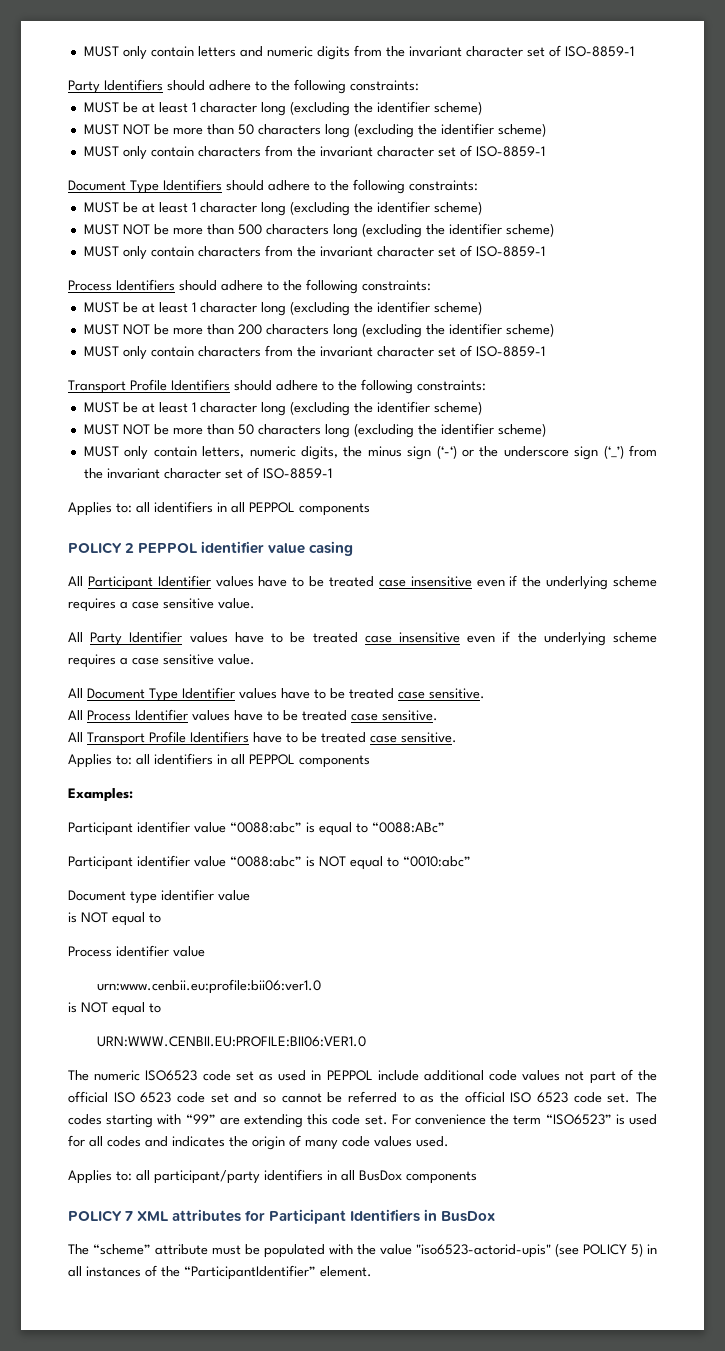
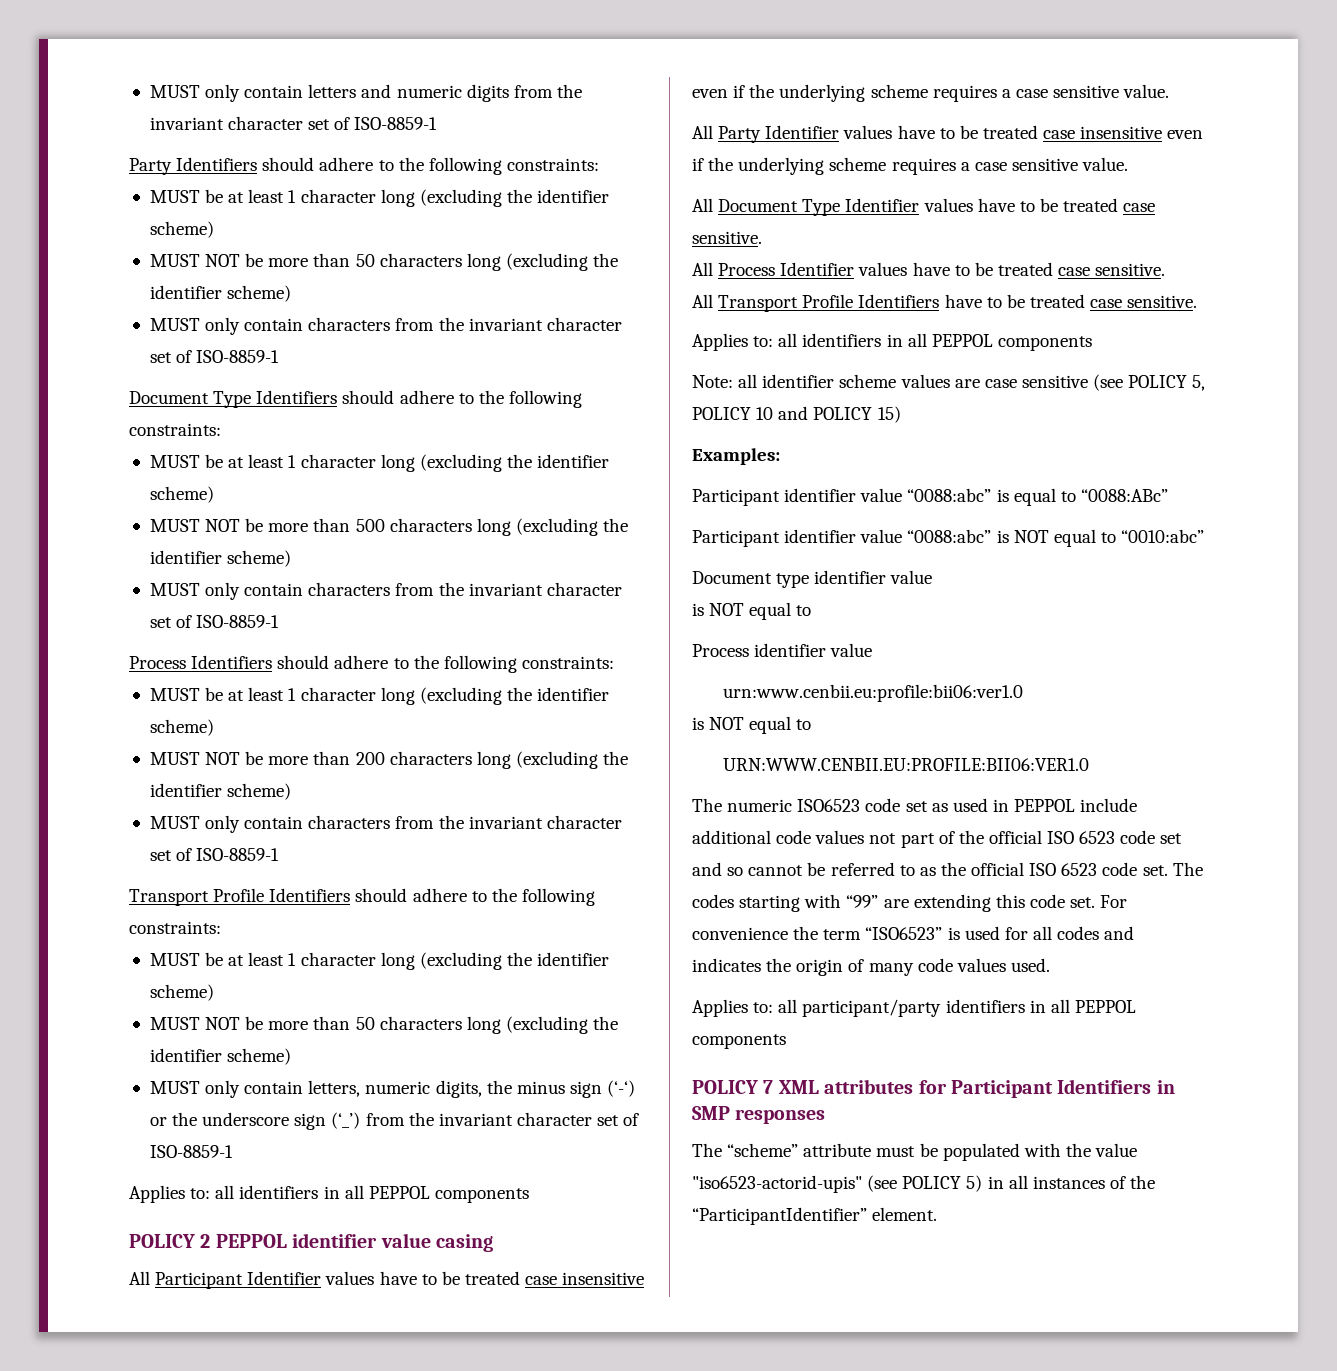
(370, 761) none -> [692,374,1206,391] [692,406,901,423] // Note: all identifier scheme values are case sensitive (see POLICY 5, POLICY 10 and POLICY 15)
[359,1170,402,1181] BusDox -> [1074,1000,1136,1013] PEPPOL
[441,1211,496,1222] BusDox -> [692,1106,826,1124] SMP responses

